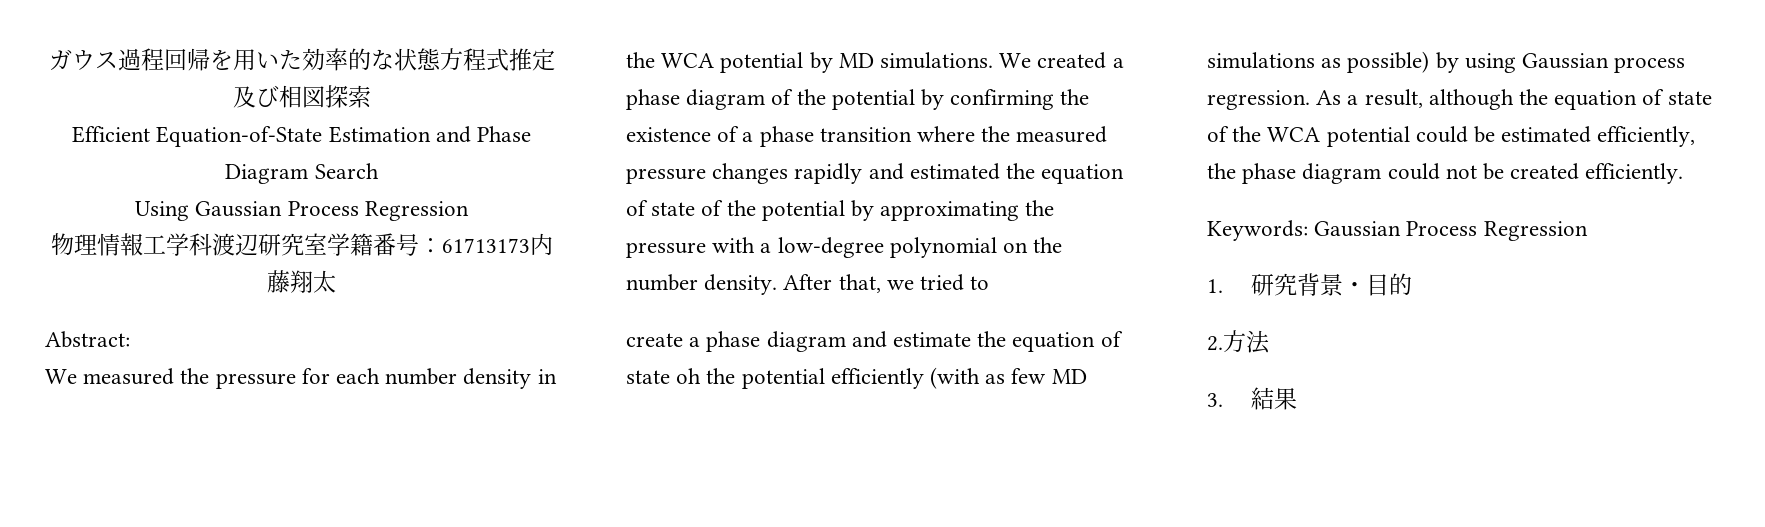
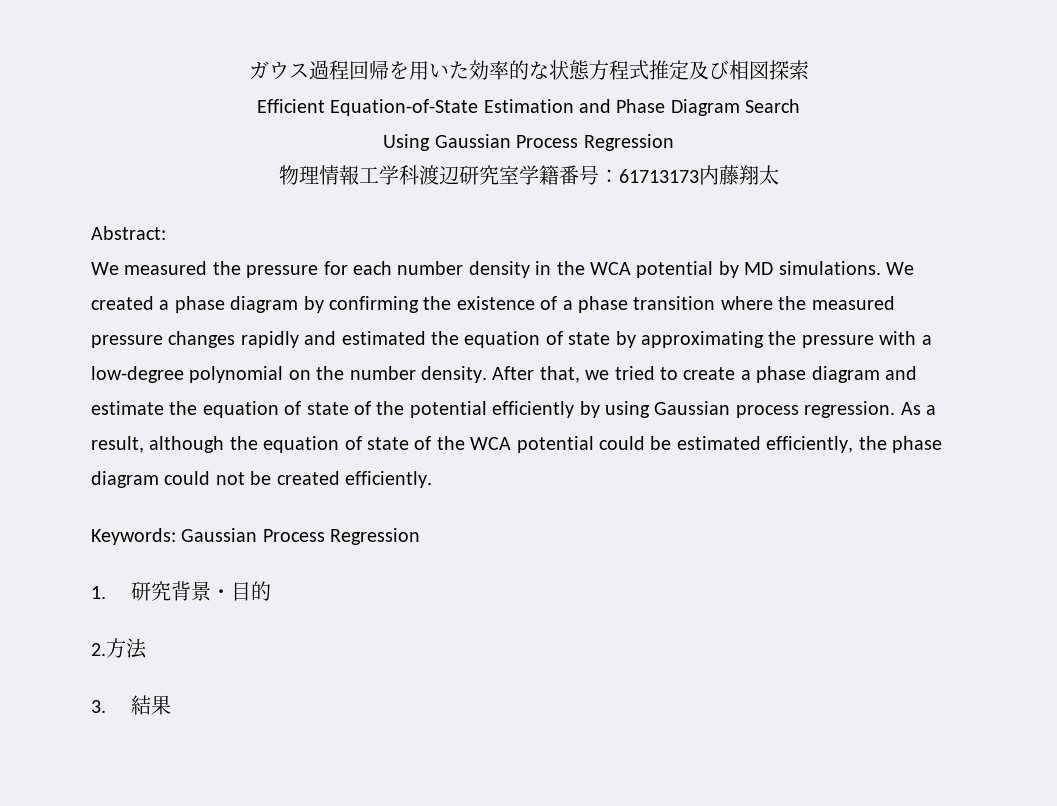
[771,89,915,110] of the potential -> (299, 304) none
[701,200,845,221] of the potential -> (611, 338) none
(990, 283) // -> (678, 373) none
[676,368,702,384] oh -> [354,401,371,415] of
[930,367,1087,389] [1207,51,1430,73] (with as few MD simulations as possible) -> (575, 409) none

